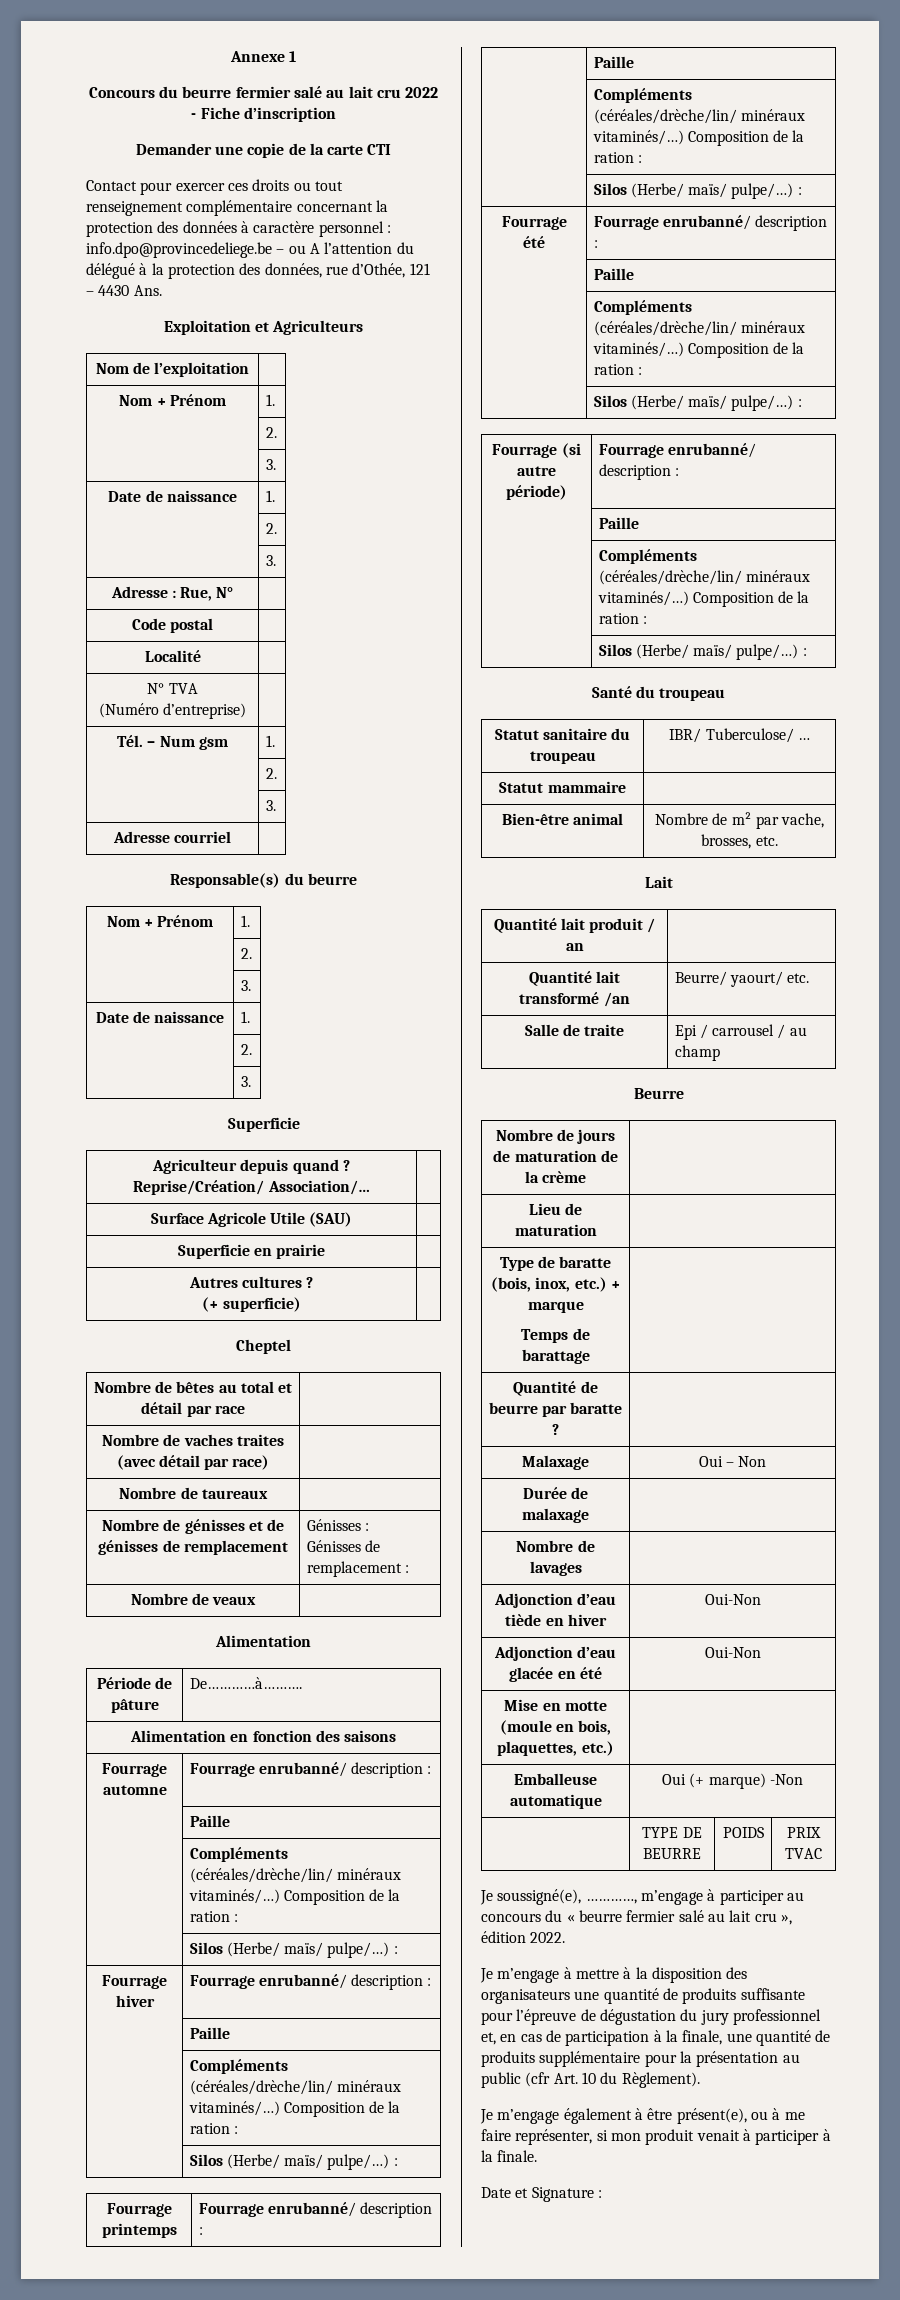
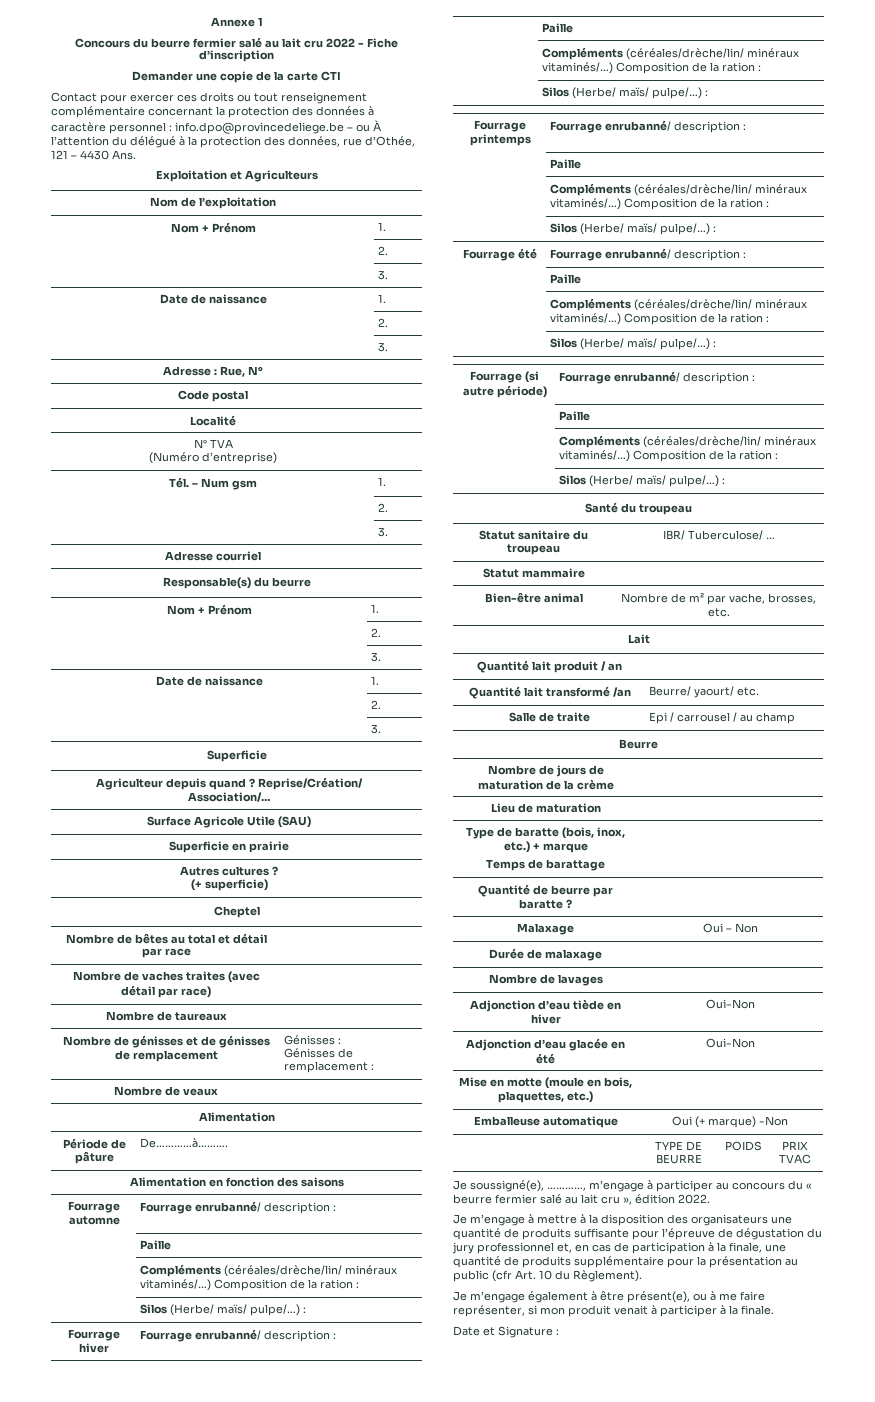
[309,243,320,254] A -> [373,120,381,131] À

